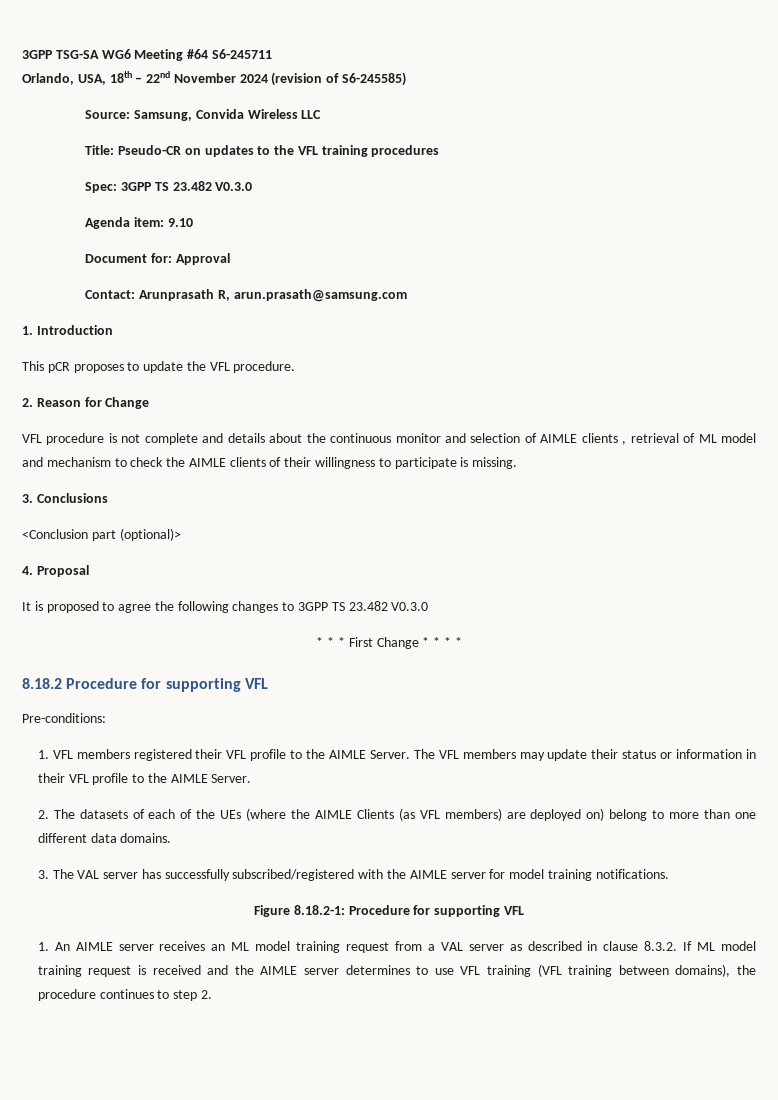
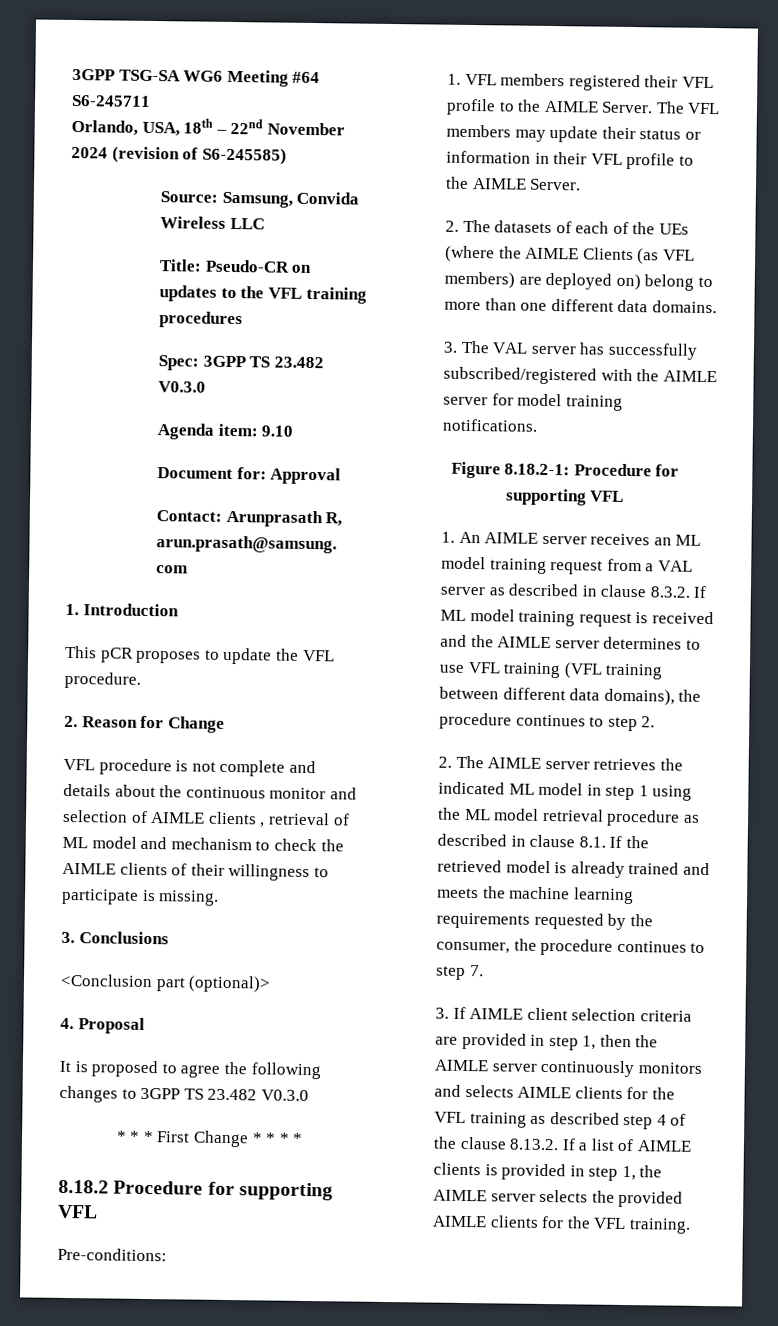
(669, 970) none -> [502,687,601,701] different data
(212, 994) none -> [437,755,683,771] [437,781,693,801] [437,807,700,827] [436,833,649,849] [436,859,710,878] [436,886,634,905] [435,912,653,931] [435,938,706,956] [435,965,484,980] [434,1006,692,1022] [434,1032,659,1051] [433,1059,702,1078] [433,1084,675,1100] [433,1111,687,1130] [432,1136,693,1152] [432,1162,663,1181] [432,1189,684,1208] [431,1215,691,1234] // 2. The AIMLE server retrieves the indicated ML model in step 1 using the ML model retrieval procedure as described in clause 8.1. If the retrieved model is already trained and meets the machine learning requirements requested by the consumer, the procedure continues to step 7. // 3. If AIMLE client selection criteria are provided in step 1, then the AIMLE server continuously monitors and selects AIMLE clients for the VFL training as described step 4 of the clause 8.13.2. If a list of AIMLE clients is provided in step 1, the AIMLE server selects the provided AIMLE clients for the VFL training.

